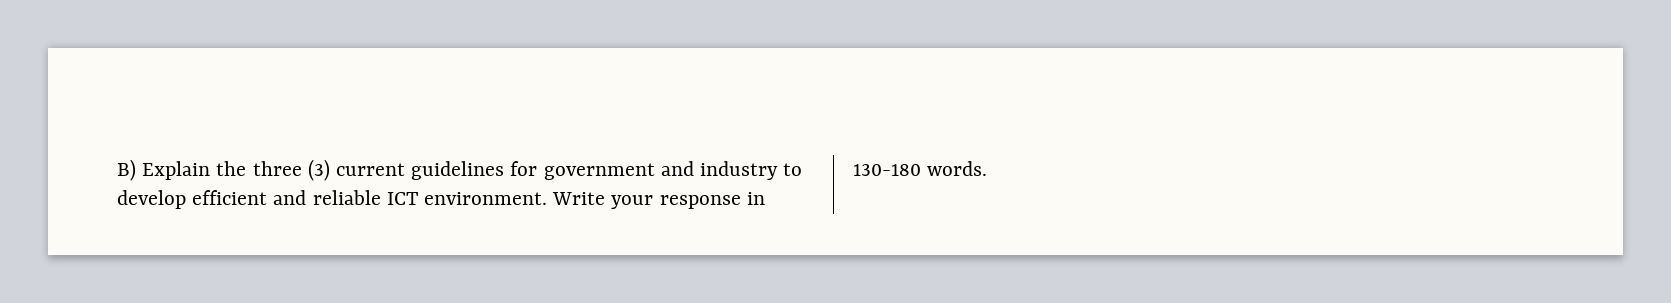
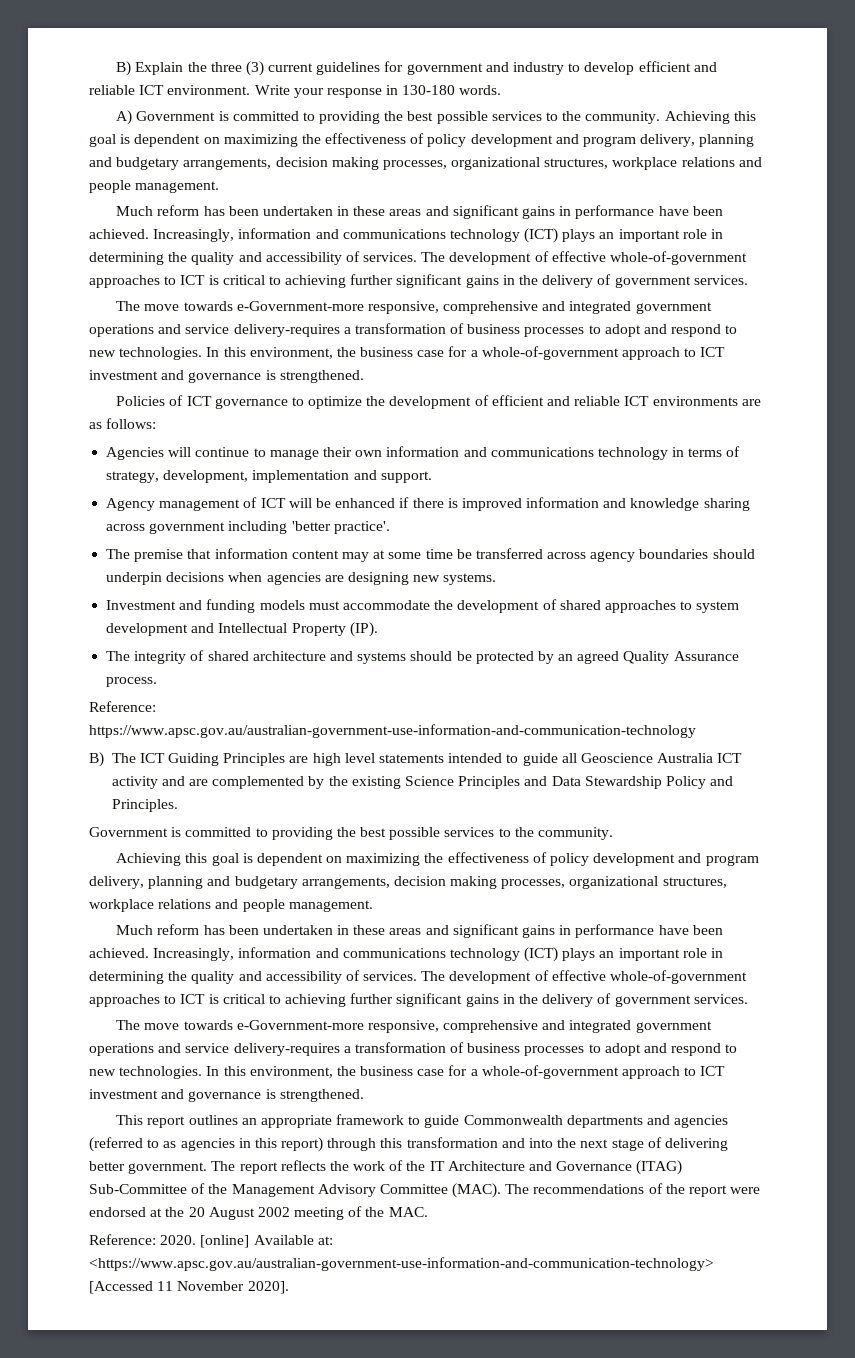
(988, 168) none -> [116,110,756,125] [89,133,755,147] [89,157,762,170] [89,180,220,193] [116,205,723,219] [89,228,724,243] [89,251,748,265] [89,274,748,288] [116,301,712,314] [89,323,738,337] [89,346,726,360] [89,370,364,383] [116,395,761,409] [89,418,157,429] [106,446,741,460] [106,470,432,483] [106,497,750,511] [106,521,390,534] [106,548,755,562] [106,572,497,585] [106,599,740,613] [106,622,378,637] [106,650,739,664] [106,677,158,687] [89,701,156,712] [89,724,696,738] [89,752,743,767] [111,776,734,789] [111,799,178,812] [89,827,614,840] [116,852,759,866] [89,876,727,889] [89,899,373,912] [116,924,723,938] [89,947,724,962] [89,970,748,984] [89,993,748,1007] [116,1020,712,1033] [89,1042,738,1056] [89,1065,726,1079] [89,1089,364,1102] [116,1114,729,1128] [89,1137,728,1152] [89,1160,683,1175] [89,1183,761,1198] [89,1206,428,1220] [89,1234,333,1248] [89,1257,714,1271] [89,1281,289,1294] // A) Government is committed to providing the best possible services to the community. Achieving this goal is dependent on maximizing the effectiveness of policy development and program delivery, planning and budgetary arrangements, decision making processes, organizational structures, workplace relations and people management. // Much reform has been undertaken in these areas and significant gains in performance have been achieved. Increasingly, information and communications technology (ICT) plays an important role in determining the quality and accessibility of services. The development of effective whole-of-government approaches to ICT is critical to achieving further significant gains in the delivery of government services. // The move towards e-Government-more responsive, comprehensive and integrated government operations and service delivery-requires a transformation of business processes to adopt and respond to new technologies. In this environment, the business case for a whole-of-government approach to ICT investment and governance is strengthened. // Policies of ICT governance to optimize the development of efficient and reliable ICT environments are as follows: // Agencies will continue to manage their own information and communications technology in terms of strategy, development, implementation and support. // Agency management of ICT will be enhanced if there is improved information and knowledge sharing across government including 'better practice'. // The premise that information content may at some time be transferred across agency boundaries should underpin decisions when agencies are designing new systems. // Investment and funding models must accommodate the development of shared approaches to system development and Intellectual Property (IP). // The integrity of shared architecture and systems should be protected by an agreed Quality Assurance process. // Reference: https://www.apsc.gov.au/australian-government-use-information-and-communication-technology // B) The ICT Guiding Principles are high level statements intended to guide all Geoscience Australia ICT activity and are complemented by the existing Science Principles and Data Stewardship Policy and Principles. // Government is committed to providing the best possible services to the community. // Achieving this goal is dependent on maximizing the effectiveness of policy development and program delivery, planning and budgetary arrangements, decision making processes, organizational structures, workplace relations and people management. // Much reform has been undertaken in these areas and significant gains in performance have been achieved. Increasingly, information and communications technology (ICT) plays an important role in determining the quality and accessibility of services. The development of effective whole-of-government approaches to ICT is critical to achieving further significant gains in the delivery of government services. // The move towards e-Government-more responsive, comprehensive and integrated government operations and service delivery-requires a transformation of business processes to adopt and respond to new technologies. In this environment, the business case for a whole-of-government approach to ICT investment and governance is strengthened. // This report outlines an appropriate framework to guide Commonwealth departments and agencies (referred to as agencies in this report) through this transformation and into the next stage of delivering better government. The report reflects the work of the IT Architecture and Governance (ITAG) Sub-Committee of the Management Advisory Committee (MAC). The recommendations of the report were endorsed at the 20 August 2002 meeting of the MAC. // Reference: 2020. [online] Available at: <https://www.apsc.gov.au/australian-government-use-information-and-communication-technology> [Accessed 11 November 2020].

